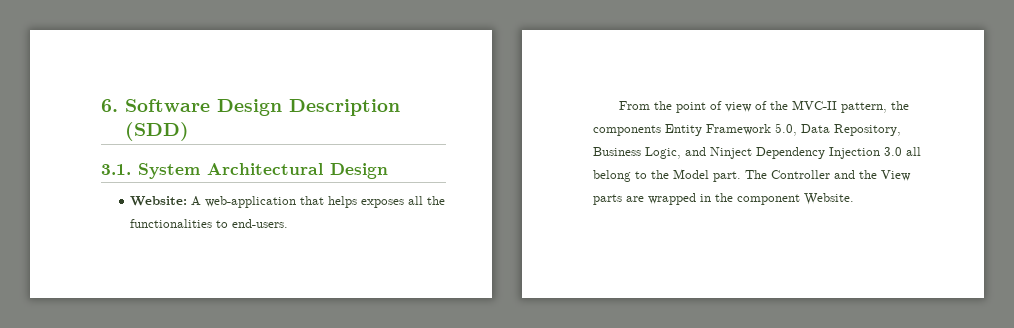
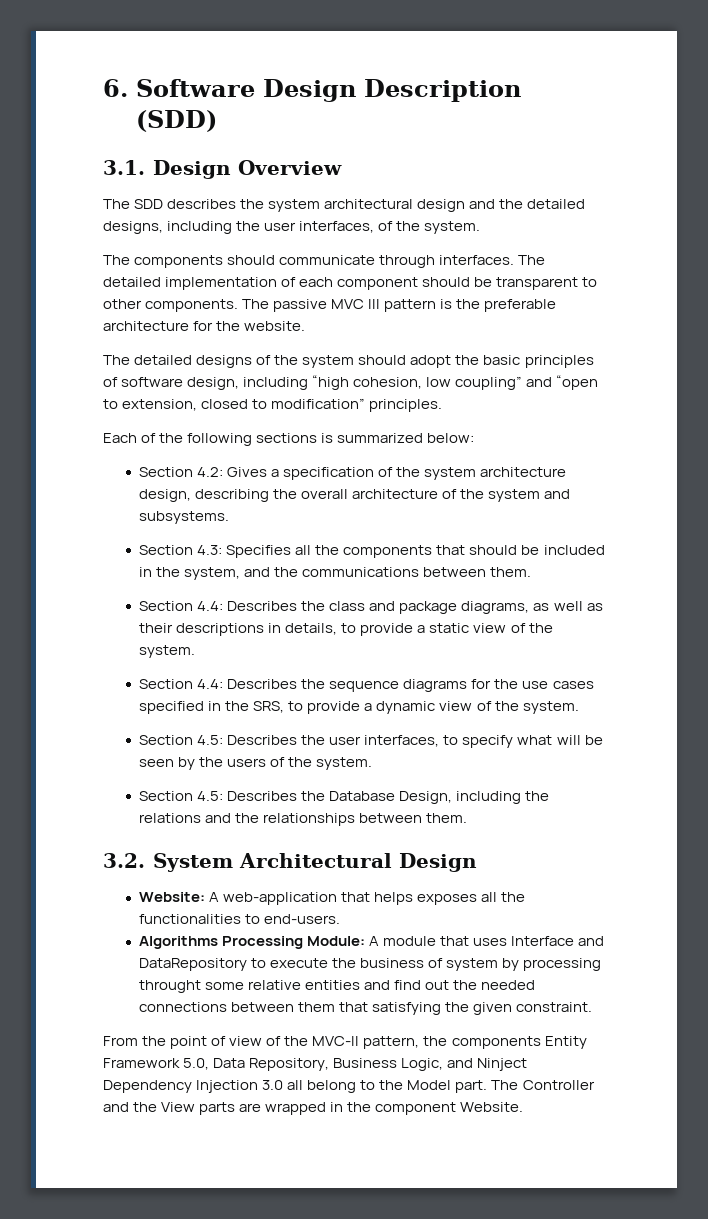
(131, 169) none -> [152,160,342,179] [103,199,586,212] [103,221,481,234] [103,255,546,268] [103,277,598,290] [103,299,557,312] [103,321,306,331] [103,355,594,368] [103,375,599,390] [103,398,443,412] [103,433,475,446] [139,467,567,480] [139,489,571,502] [139,511,230,524] [139,545,605,558] [139,567,532,580] [139,601,603,614] [139,623,553,636] [139,645,196,658] [139,679,594,692] [139,701,579,714] [139,735,603,748] [139,757,373,770] [139,791,550,804] [139,813,468,826] [103,853,145,868] Design Overview // The SDD describes the system architectural design and the detailed designs, including the user interfaces, of the system. // The components should communicate through interfaces. The detailed implementation of each component should be transparent to other components. The passive MVC III pattern is the preferable architecture for the website. // The detailed designs of the system should adopt the basic principles of software design, including “high cohesion, low coupling” and “open to extension, closed to modification” principles. // Each of the following sections is summarized below: // Section 4.2: Gives a specification of the system architecture design, describing the overall architecture of the system and subsystems. // Section 4.3: Specifies all the components that should be included in the system, and the communications between them. // Section 4.4: Describes the class and package diagrams, as well as their descriptions in details, to provide a static view of the system. // Section 4.4: Describes the sequence diagrams for the use cases specified in the SRS, to provide a dynamic view of the system. // Section 4.5: Describes the user interfaces, to specify what will be seen by the users of the system. // Section 4.5: Describes the Database Design, including the relations and the relationships between them. // 3.2.
(289, 223) none -> [139,936,605,949] [139,958,602,971] [139,980,536,993] [139,1002,593,1015] // Algorithms Processing Module: A module that uses Interface and DataRepository to execute the business of system by processing throught some relative entities and find out the needed connections between them that satisfying the given constraint.

